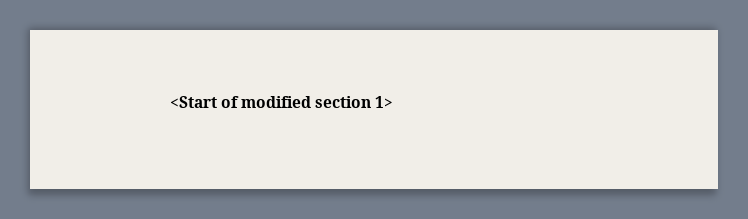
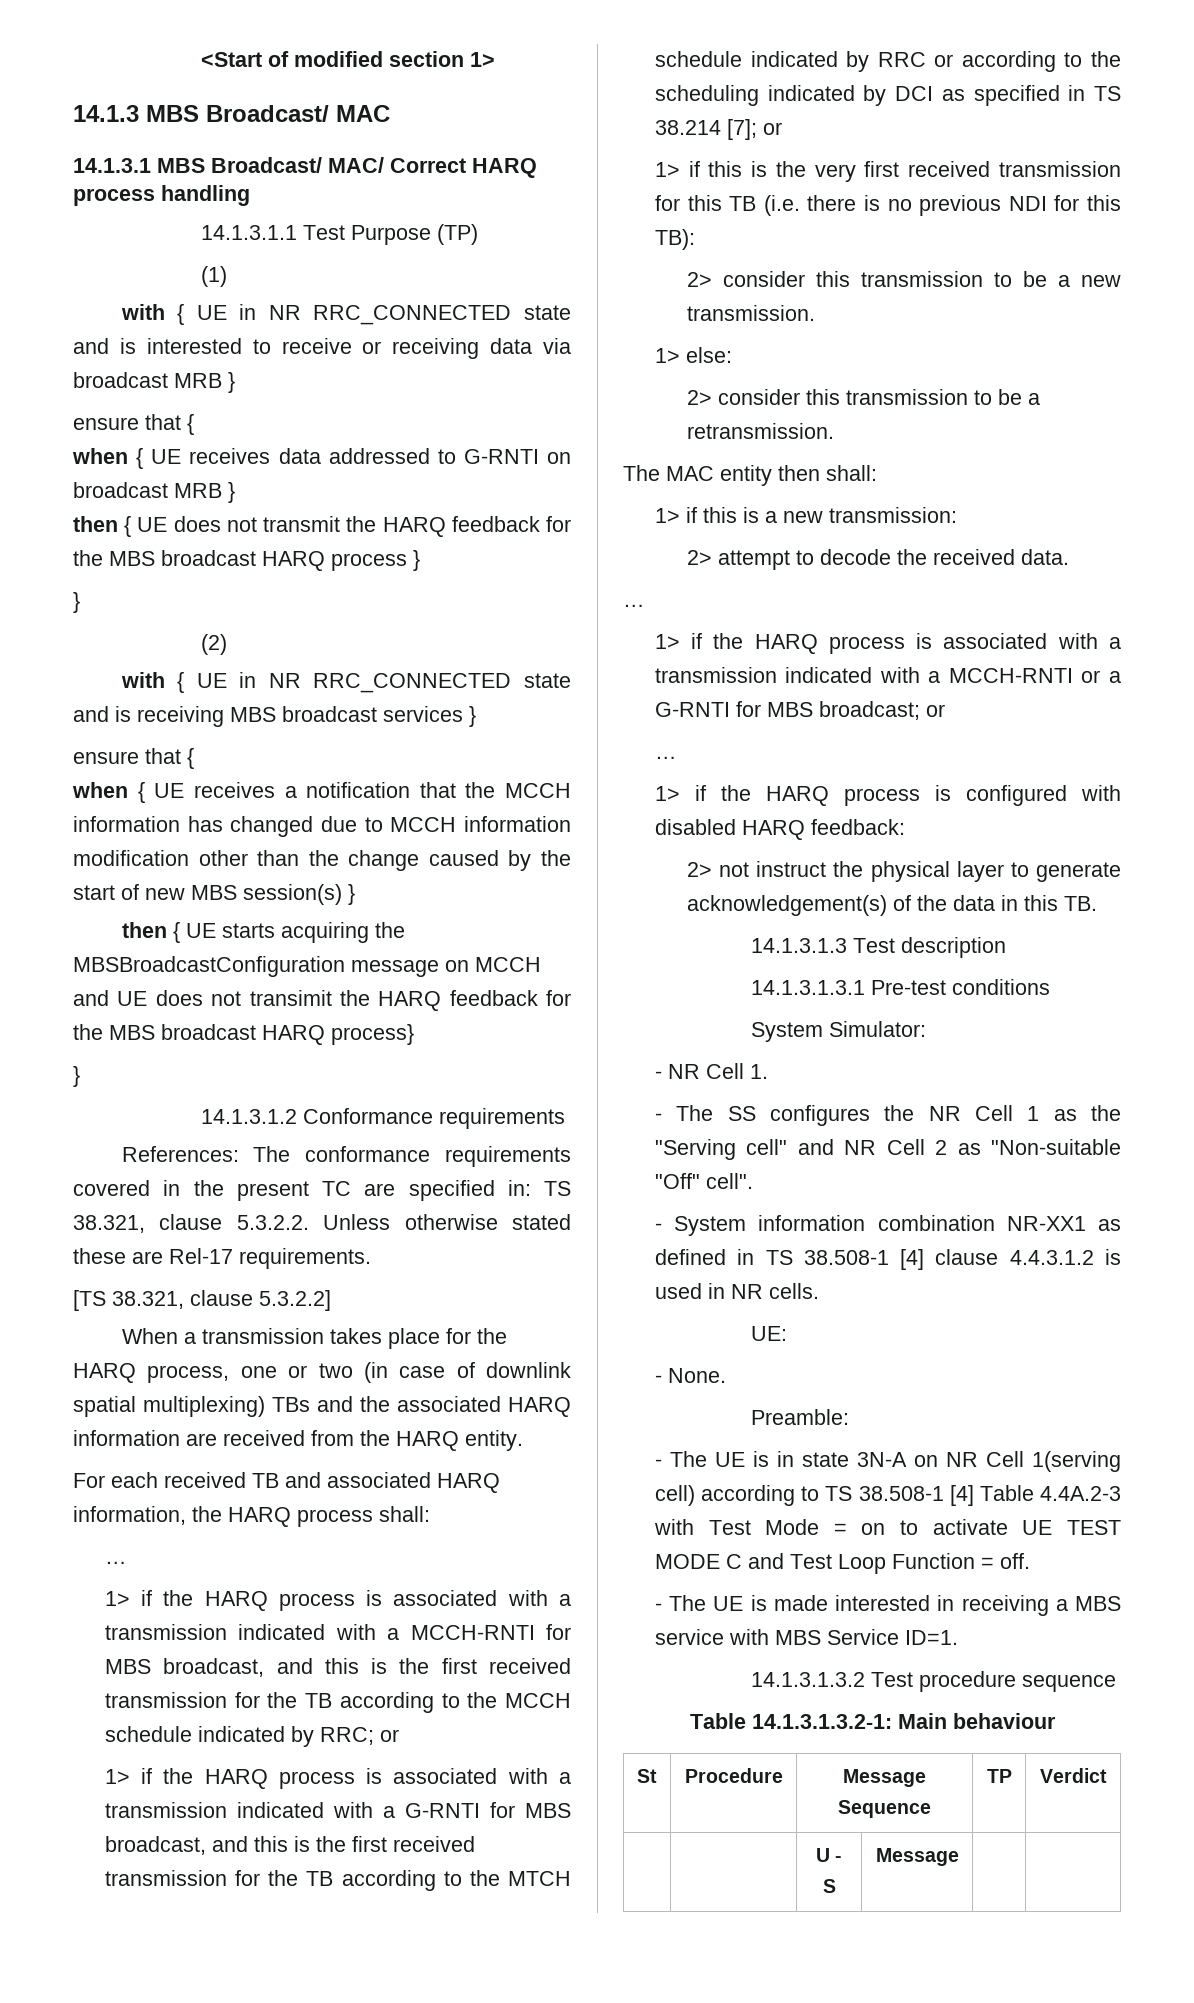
(394, 102) none -> [73,105,390,122] [73,157,537,178] [73,185,250,206] [200,224,478,245] [200,266,227,287] [120,304,571,325] [73,338,571,359] [73,372,235,393] [73,414,194,435] [72,448,571,469] [73,482,235,503] [73,516,571,537] [73,550,420,571] [73,592,80,613] [200,634,227,655] [120,672,571,693] [73,706,476,727] [73,748,194,769] [72,782,571,803] [73,816,571,837] [73,850,571,871] [73,884,355,905] [121,922,405,943] [73,956,541,977] [73,990,571,1011] [73,1024,414,1045] [73,1066,80,1087] [200,1108,565,1129] [121,1146,571,1167] [73,1180,571,1201] [73,1214,571,1233] [73,1248,371,1269] [73,1290,331,1311] [121,1328,507,1349] [73,1362,571,1383] [73,1396,571,1417] [73,1430,523,1451] [73,1472,500,1493] [73,1506,430,1527] [104,1561,127,1564] [104,1590,571,1611] [104,1624,571,1640] [104,1658,571,1677] [104,1692,571,1713] [104,1726,399,1747] [104,1768,571,1789] [104,1802,571,1818] [104,1836,475,1855] [104,1870,571,1891] [654,51,1121,72] [654,85,1121,106] [654,119,782,140] [654,161,1121,182] [654,195,1121,216] [654,229,695,250] [686,271,1121,287] [686,305,815,321] [654,347,732,363] [686,389,1040,405] [686,423,834,439] [623,465,877,486] [654,507,957,523] [686,549,1069,570] [623,604,645,607] [654,633,1121,654] [654,667,1121,683] [654,701,945,720] [654,756,677,759] [654,785,1121,806] [654,819,905,840] [686,861,1121,882] [686,895,1097,916] [750,937,1006,958] [750,979,1050,995] [750,1021,926,1042] [654,1063,768,1079] [654,1105,1121,1126] [654,1139,1121,1160] [654,1173,753,1189] [654,1215,1121,1236] [654,1249,1121,1270] [654,1283,819,1299] [750,1326,787,1341] [654,1368,726,1383] [750,1409,849,1425] [654,1451,1121,1472] [654,1485,1121,1506] [653,1519,1121,1535] [654,1553,1030,1574] [654,1595,1121,1616] [654,1629,958,1645] [750,1671,1116,1692] [689,1713,1056,1729] [637,1769,657,1783] [684,1768,783,1783] [843,1769,926,1787] [838,1800,931,1818] [986,1769,1012,1783] [1039,1768,1107,1783] [815,1848,843,1862] [822,1879,836,1893] [875,1848,959,1866] // 14.1.3 MBS Broadcast/ MAC // 14.1.3.1 MBS Broadcast/ MAC/ Correct HARQ process handling // 14.1.3.1.1 Test Purpose (TP) // (1) // with { UE in NR RRC_CONNECTED state and is interested to receive or receiving data via broadcast MRB } // ensure that { // when { UE receives data addressed to G-RNTI on broadcast MRB } // then { UE does not transmit the HARQ feedback for the MBS broadcast HARQ process } // } // (2) // with { UE in NR RRC_CONNECTED state and is receiving MBS broadcast services } // ensure that { // when { UE receives a notification that the MCCH information has changed due to MCCH information modification other than the change caused by the start of new MBS session(s) } // then { UE starts acquiring the MBSBroadcastConfiguration message on MCCH and UE does not transimit the HARQ feedback for the MBS broadcast HARQ process} // } // 14.1.3.1.2 Conformance requirements // References: The conformance requirements covered in the present TC are specified in: TS 38.321, clause 5.3.2.2. Unless otherwise stated these are Rel-17 requirements. // [TS 38.321, clause 5.3.2.2] // When a transmission takes place for the HARQ process, one or two (in case of downlink spatial multiplexing) TBs and the associated HARQ information are received from the HARQ entity. // For each received TB and associated HARQ information, the HARQ process shall: // … // 1> if the HARQ process is associated with a transmission indicated with a MCCH-RNTI for MBS broadcast, and this is the first received transmission for the TB according to the MCCH schedule indicated by RRC; or // 1> if the HARQ process is associated with a transmission indicated with a G-RNTI for MBS broadcast, and this is the first received transmission for the TB according to the MTCH schedule indicated by RRC or according to the scheduling indicated by DCI as specified in TS 38.214 [7]; or // 1> if this is the very first received transmission for this TB (i.e. there is no previous NDI for this TB): // 2> consider this transmission to be a new transmission. // 1> else: // 2> consider this transmission to be a retransmission. // The MAC entity then shall: // 1> if this is a new transmission: // 2> attempt to decode the received data. // … // 1> if the HARQ process is associated with a transmission indicated with a MCCH-RNTI or a G-RNTI for MBS broadcast; or // … // 1> if the HARQ process is configured with disabled HARQ feedback: // 2> not instruct the physical layer to generate acknowledgement(s) of the data in this TB. // 14.1.3.1.3 Test description // 14.1.3.1.3.1 Pre-test conditions // System Simulator: // - NR Cell 1. // - The SS configures the NR Cell 1 as the "Serving cell" and NR Cell 2 as "Non-suitable "Off" cell". // - System information combination NR-XX1 as defined in TS 38.508-1 [4] clause 4.4.3.1.2 is used in NR cells. // UE: // - None. // Preamble: // - The UE is in state 3N-A on NR Cell 1(serving cell) according to TS 38.508-1 [4] Table 4.4A.2-3 with Test Mode = on to activate UE TEST MODE C and Test Loop Function = off. // - The UE is made interested in receiving a MBS service with MBS Service ID=1. // 14.1.3.1.3.2 Test procedure sequence // Table 14.1.3.1.3.2-1: Main behaviour // St | Procedure | Message Sequence | TP | Verdict // | | U - S | Message | |

